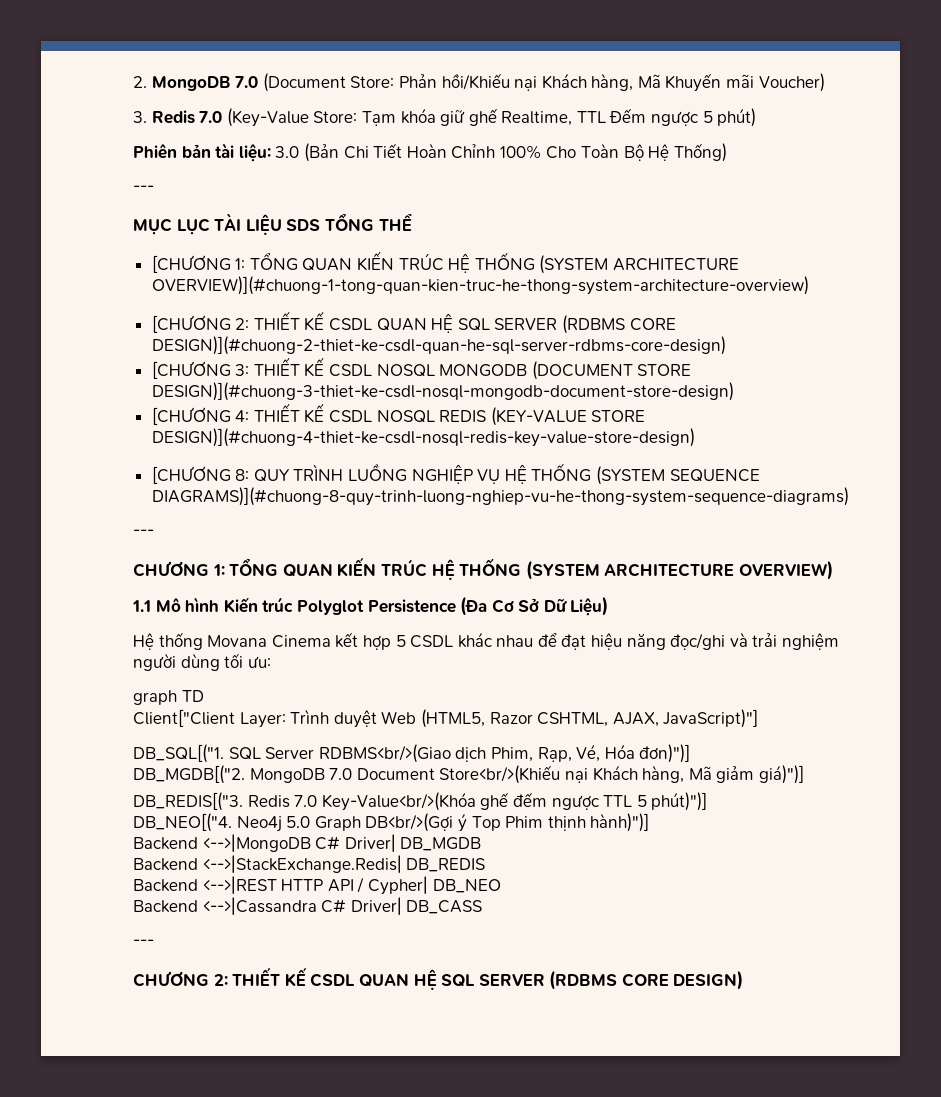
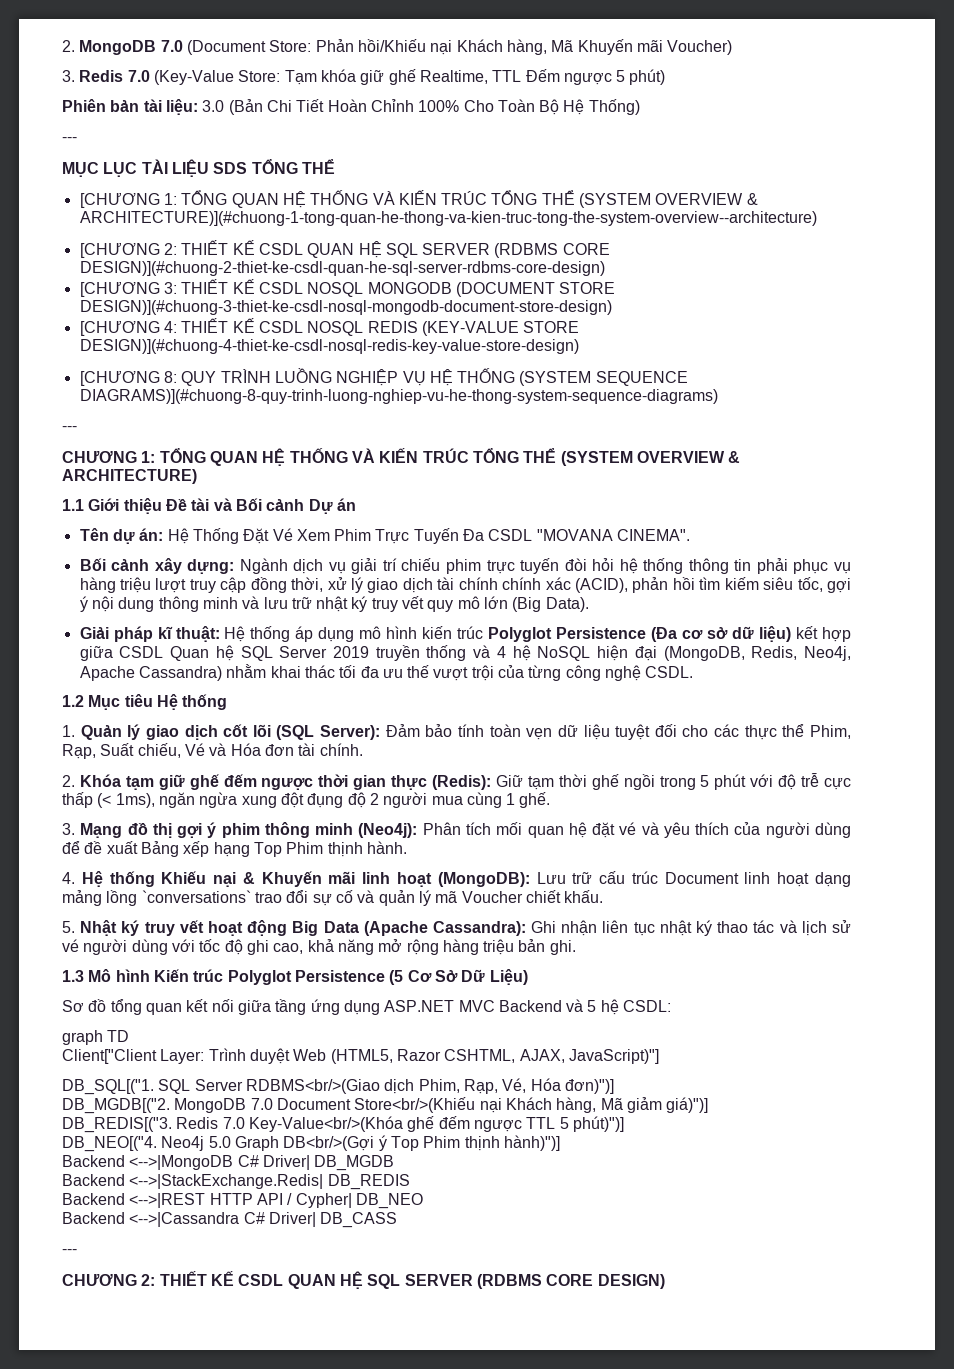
[357,251,740,274] [151,276,809,295] KIẾN TRÚC HỆ THỐNG (SYSTEM ARCHITECTURE OVERVIEW)](#chuong-1-tong-quan-kien-truc-he-thong-system-architecture-overview) -> [282,190,758,208] [79,211,817,226] HỆ THỐNG VÀ KIẾN TRÚC TỔNG THỂ (SYSTEM OVERVIEW & ARCHITECTURE)](#chuong-1-tong-quan-he-thong-va-kien-truc-tong-the-system-overview--architecture)
[337,557,833,580] [132,600,151,612] KIẾN TRÚC HỆ THỐNG (SYSTEM ARCHITECTURE OVERVIEW) // 1.1 -> [262,448,741,466] [62,469,197,484] [62,498,356,514] [79,528,691,544] [79,558,851,574] [79,577,851,593] [79,596,589,612] [79,626,852,642] [79,645,852,661] [79,664,694,681] [62,694,228,710] [62,724,851,740] [62,743,363,759] [62,773,851,790] [62,792,551,808] [62,822,851,838] [62,841,407,857] [62,871,852,887] [62,890,604,906] [62,920,851,936] [62,939,576,955] [62,970,84,982] HỆ THỐNG VÀ KIẾN TRÚC TỔNG THỂ (SYSTEM OVERVIEW & ARCHITECTURE) // 1.1 Giới thiệu Đề tài và Bối cảnh Dự án // Tên dự án: Hệ Thống Đặt Vé Xem Phim Trực Tuyến Đa CSDL "MOVANA CINEMA". // Bối cảnh xây dựng: Ngành dịch vụ giải trí chiếu phim trực tuyến đòi hỏi hệ thống thông tin phải phục vụ hàng triệu lượt truy cập đồng thời, xử lý giao dịch tài chính chính xác (ACID), phản hồi tìm kiếm siêu tốc, gợi ý nội dung thông minh và lưu trữ nhật ký truy vết quy mô lớn (Big Data). // Giải pháp kĩ thuật: Hệ thống áp dụng mô hình kiến trúc Polyglot Persistence (Đa cơ sở dữ liệu) kết hợp giữa CSDL Quan hệ SQL Server 2019 truyền thống và 4 hệ NoSQL hiện đại (MongoDB, Redis, Neo4j, Apache Cassandra) nhằm khai thác tối đa ưu thế vượt trội của từng công nghệ CSDL. // 1.2 Mục tiêu Hệ thống // 1. Quản lý giao dịch cốt lõi (SQL Server): Đảm bảo tính toàn vẹn dữ liệu tuyệt đối cho các thực thể Phim, Rạp, Suất chiếu, Vé và Hóa đơn tài chính. // 2. Khóa tạm giữ ghế đếm ngược thời gian thực (Redis): Giữ tạm thời ghế ngồi trong 5 phút với độ trễ cực thấp (< 1ms), ngăn ngừa xung đột đụng độ 2 người mua cùng 1 ghế. // 3. Mạng đồ thị gợi ý phim thông minh (Neo4j): Phân tích mối quan hệ đặt vé và yêu thích của người dùng để đề xuất Bảng xếp hạng Top Phim thịnh hành. // 4. Hệ thống Khiếu nại & Khuyến mãi linh hoạt (MongoDB): Lưu trữ cấu trúc Document linh hoạt dạng mảng lồng `conversations` trao đổi sự cố và quản lý mã Voucher chiết khấu. // 5. Nhật ký truy vết hoạt động Big Data (Apache Cassandra): Ghi nhận liên tục nhật ký thao tác và lịch sử vé người dùng với tốc độ ghi cao, khả năng mở rộng hàng triệu bản ghi. // 1.3
[460,596,488,616] (Đa -> [389,970,404,985] (5
[133,632,840,650] [133,653,271,671] Hệ thống Movana Cinema kết hợp 5 CSDL khác nhau để đạt hiệu năng đọc/ghi và trải nghiệm người dùng tối ưu: -> [62,999,672,1015] Sơ đồ tổng quan kết nối giữa tầng ứng dụng ASP.NET MVC Backend và 5 hệ CSDL:

